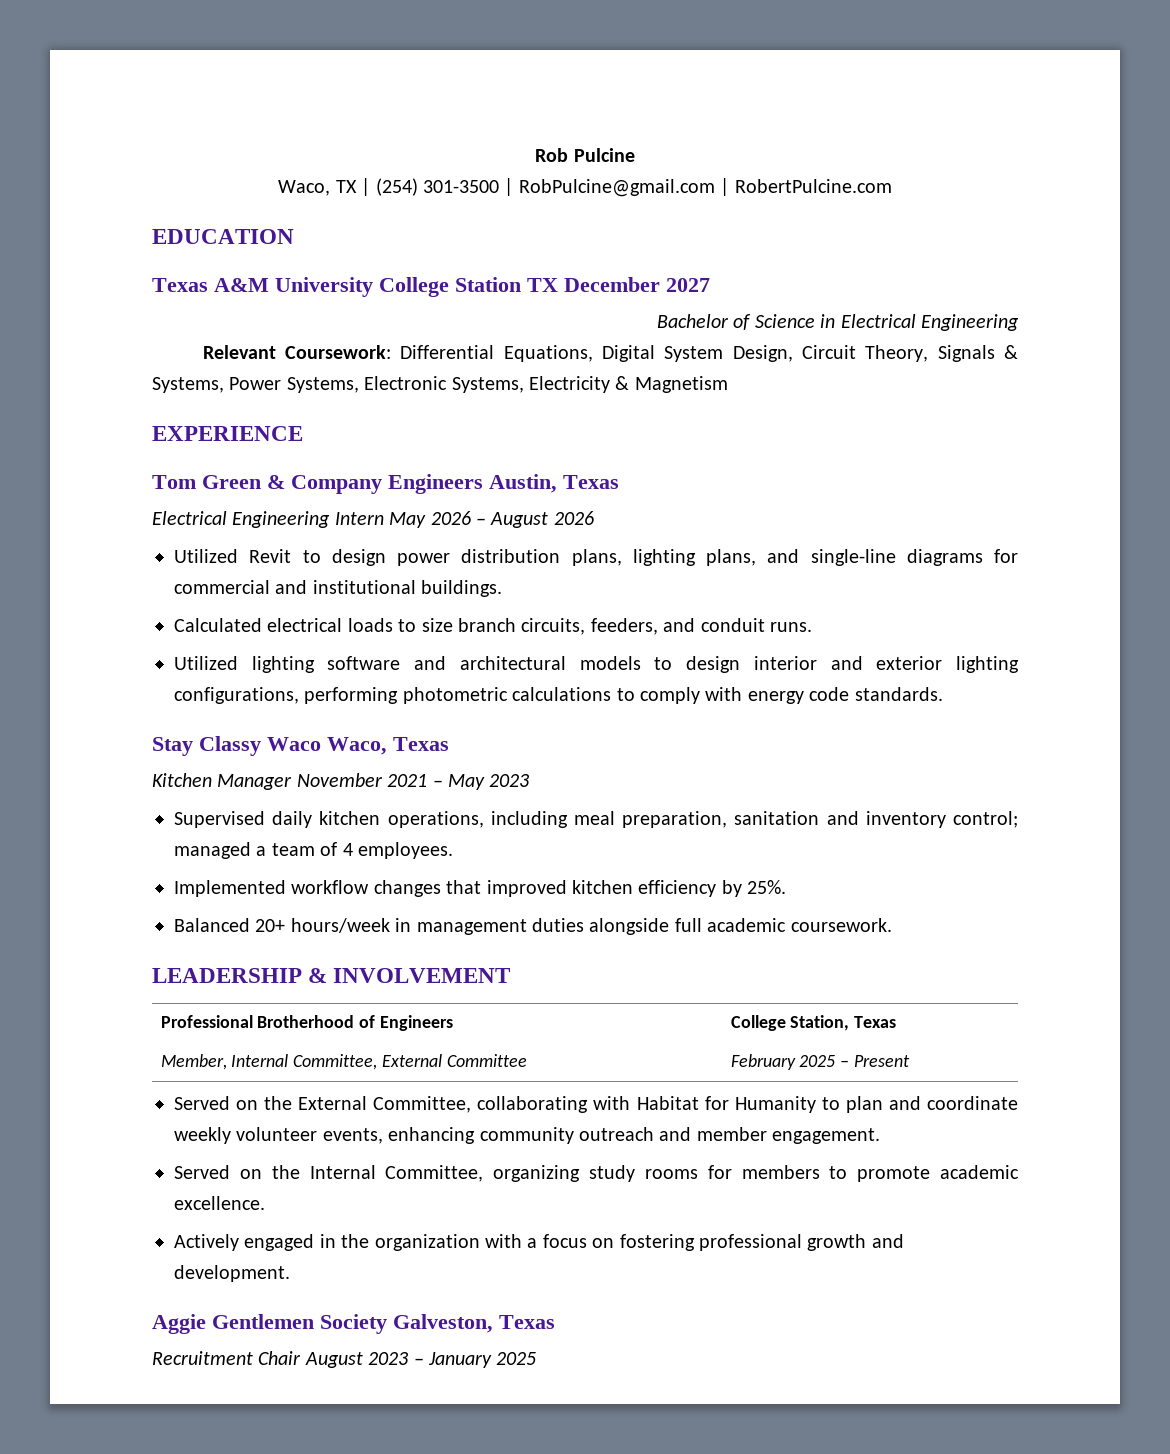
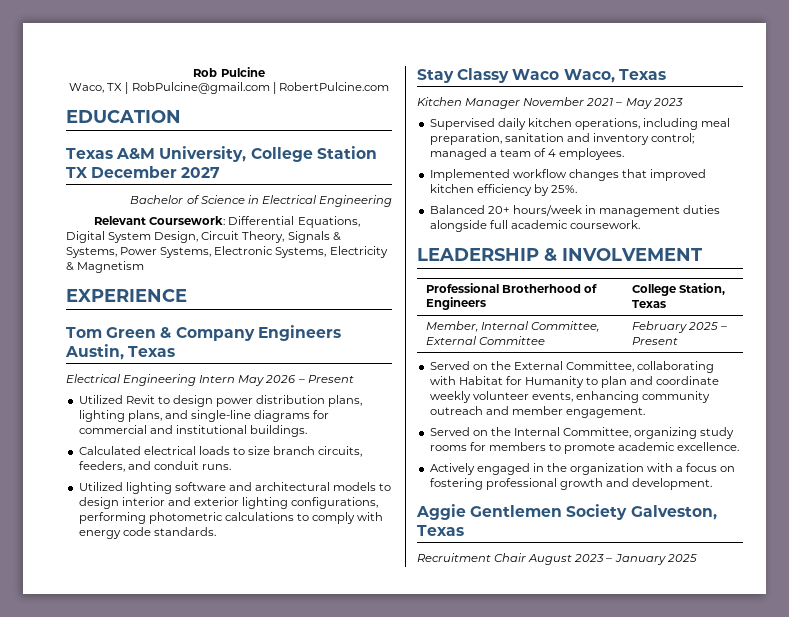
[375,178,514,196] (254) 301-3500 | -> (129, 88) none
[275,277,373,297] University -> [159,146,247,162] University,
[490,511,594,528] August 2026 -> [307,375,354,383] Present

